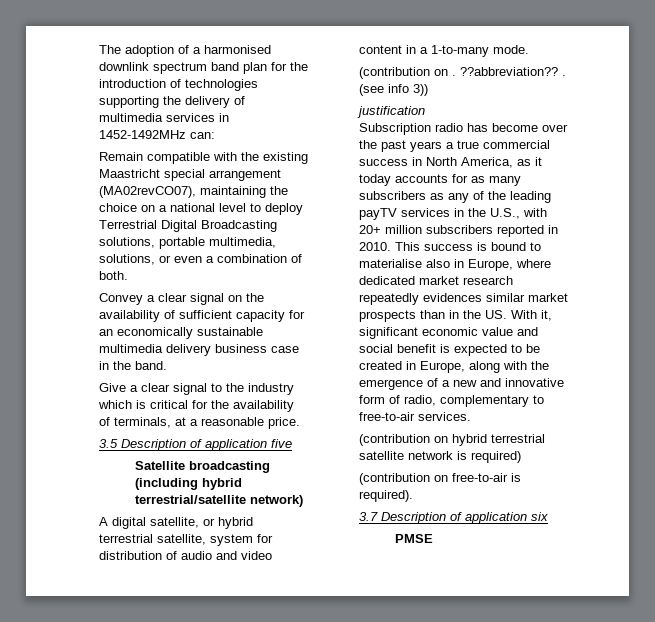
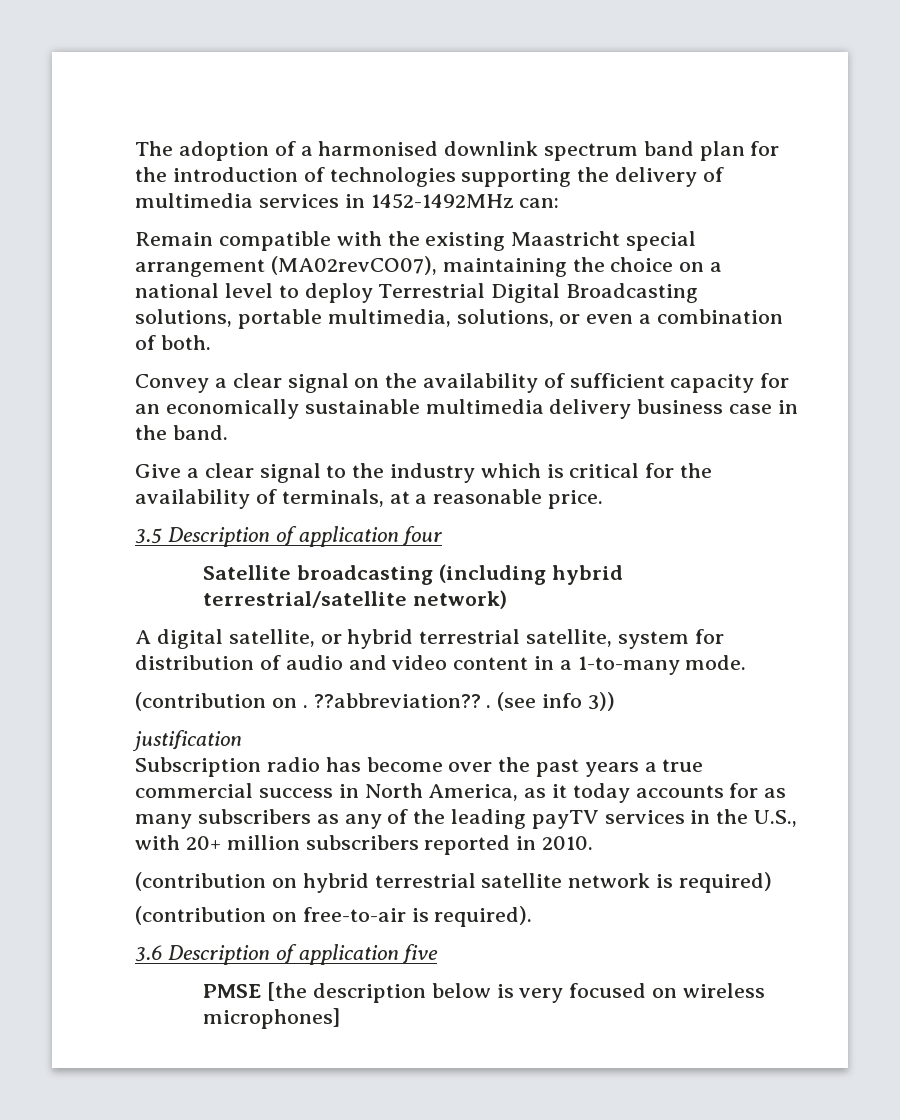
[271,439,293,448] five -> [403,526,443,546] four
[395,242,542,251] [359,259,552,271] [359,276,514,285] [359,293,569,305] [359,310,553,322] [359,327,539,339] [359,344,541,356] [359,361,550,373] [359,378,565,390] [359,395,545,407] [359,412,472,421] This success is bound to materialise also in Europe, where dedicated market research repeatedly evidences similar market prospects than in the US. With it, significant economic value and social benefit is expected to be created in Europe, along with the emergence of a new and innovative form of radio, complementary to free-to-air services. -> (593, 843) none
[359,512,549,524] 3.7 Description of application six -> [135,944,439,965] 3.6 Description of application five
(434, 538) none -> [267,982,765,1003] [203,1008,341,1029] [the description below is very focused on wireless microphones]

